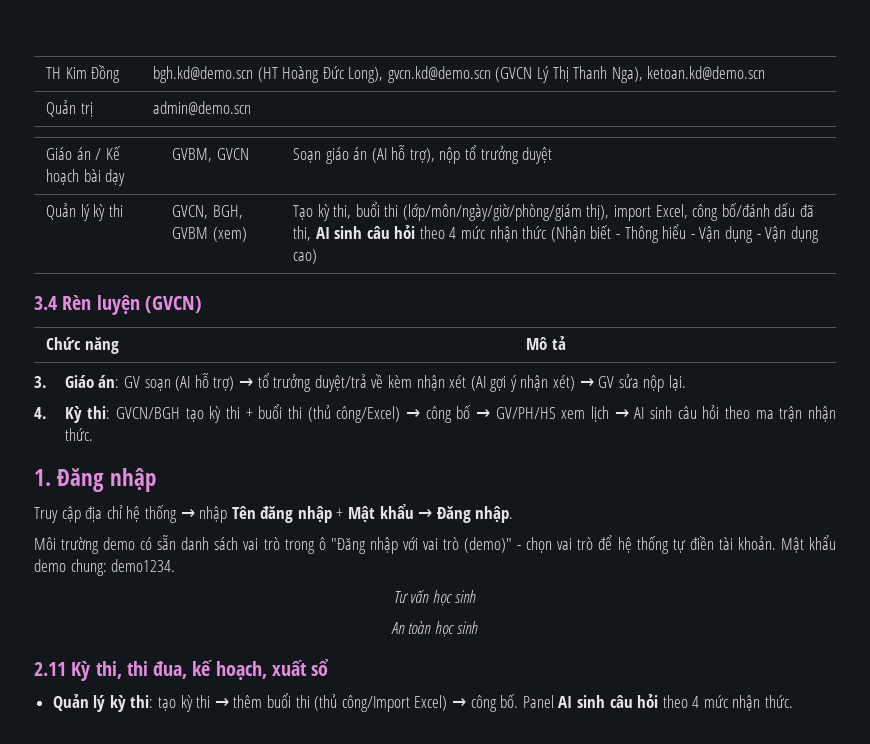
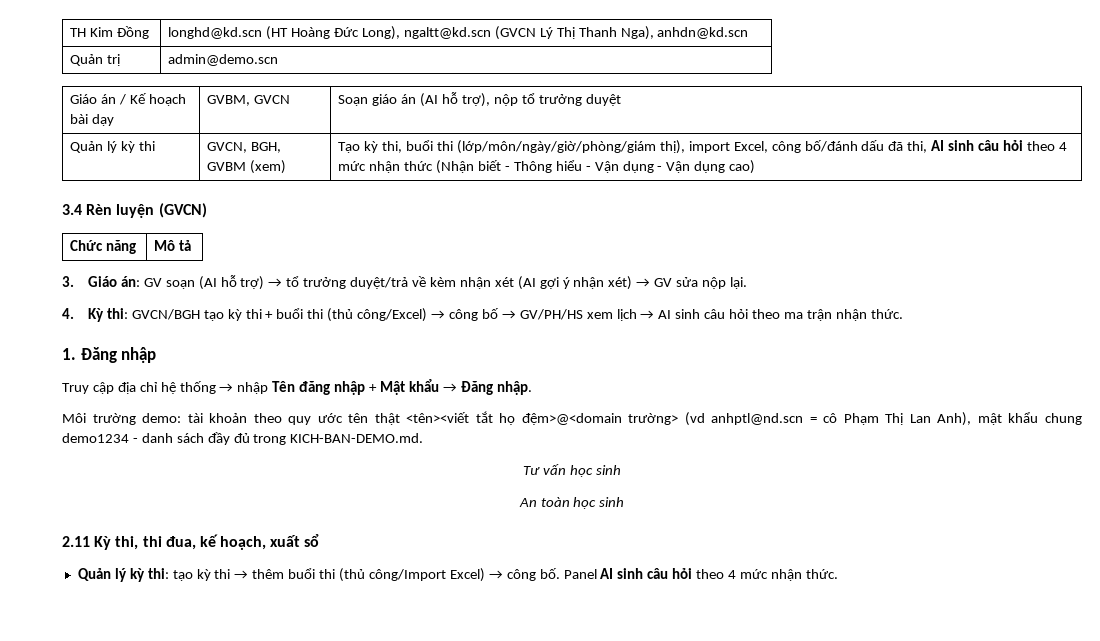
[152,66,253,83] bgh.kd@demo.scn -> [168,27,263,39] longhd@kd.scn
[387,66,491,83] gvcn.kd@demo.scn -> [403,27,491,39] ngaltt@kd.scn
[647,66,766,80] ketoan.kd@demo.scn -> [657,27,749,39] anhdn@kd.scn
[103,535,837,554] [34,559,176,576] demo có sẵn danh sách vai trò trong ô "Đăng nhập với vai trò (demo)" - chọn vai trò để hệ thống tự điền tài khoản. Mật khẩu demo chung: demo1234. -> [142,411,1082,426] [62,432,424,445] demo: tài khoản theo quy ước tên thật <tên><viết tắt họ đệm>@<domain trường> (vd anhptl@nd.scn = cô Phạm Thị Lan Anh), mật khẩu chung demo1234 - danh sách đầy đủ trong KICH-BAN-DEMO.md.

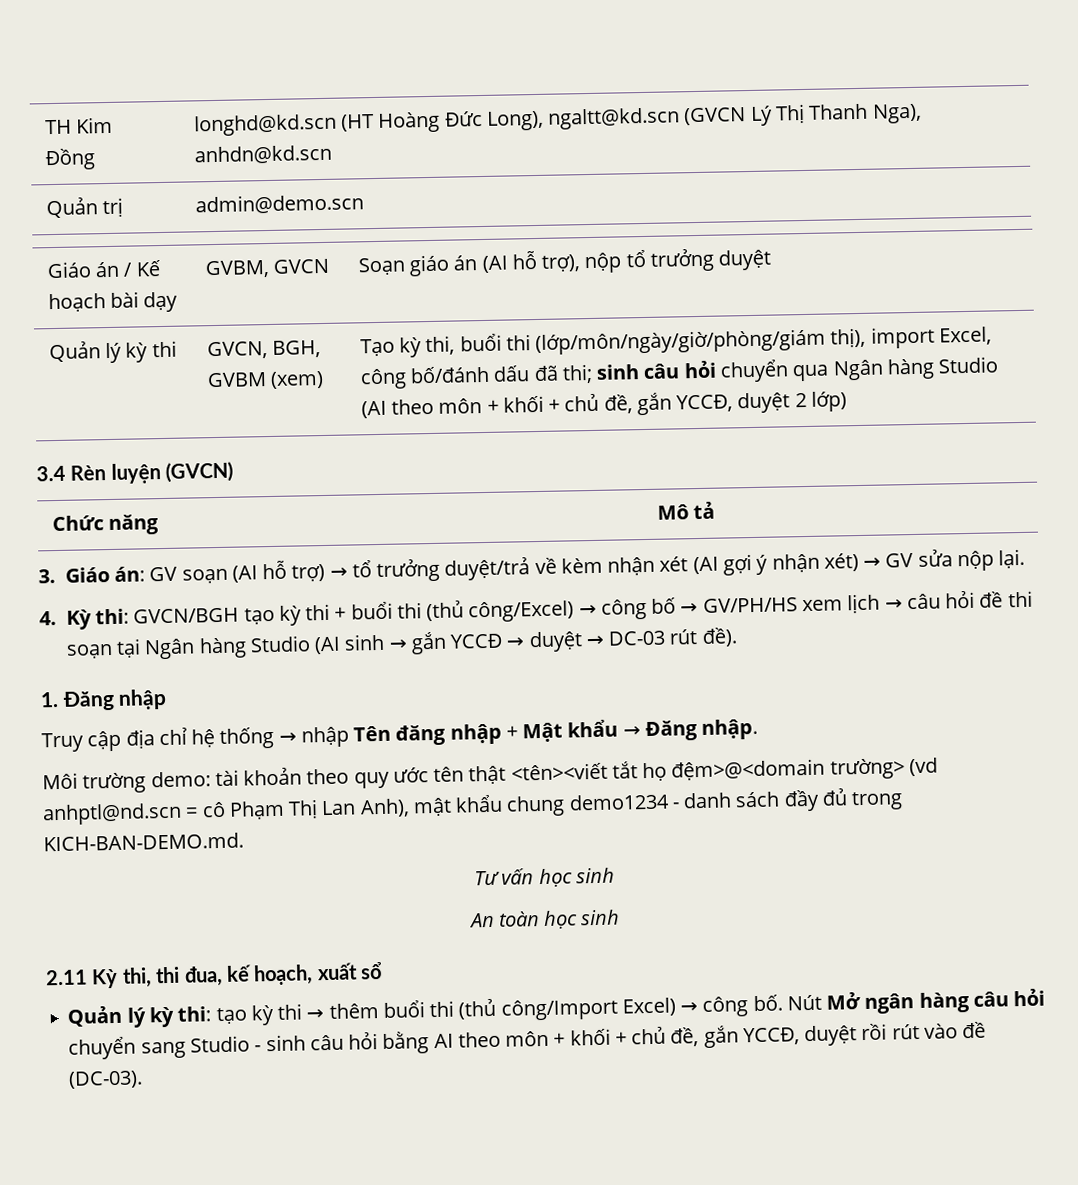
[907,140,1067,153] [338,160,756,174] thi, AI sinh câu hỏi theo 4 mức nhận thức (Nhận biết - Thông hiểu - Vận dụng - Vận dụng cao) -> [561,356,999,384] [360,391,848,419] thi; sinh câu hỏi chuyển qua Ngân hàng Studio (AI theo môn + khối + chủ đề, gắn YCCĐ, duyệt 2 lớp)
[658,309,903,321] AI sinh câu hỏi theo ma trận nhận thức. -> [906,590,1033,610] [65,627,738,660] câu hỏi đề thi soạn tại Ngân hàng Studio (AI sinh → gắn YCCĐ → duyệt → DC-03 rút đề).
[563,568,838,581] Panel AI sinh câu hỏi theo 4 mức nhận thức. -> [786,988,1046,1014] [68,1021,987,1060] [68,1070,144,1089] Nút Mở ngân hàng câu hỏi chuyển sang Studio - sinh câu hỏi bằng AI theo môn + khối + chủ đề, gắn YCCĐ, duyệt rồi rút vào đề (DC-03).

